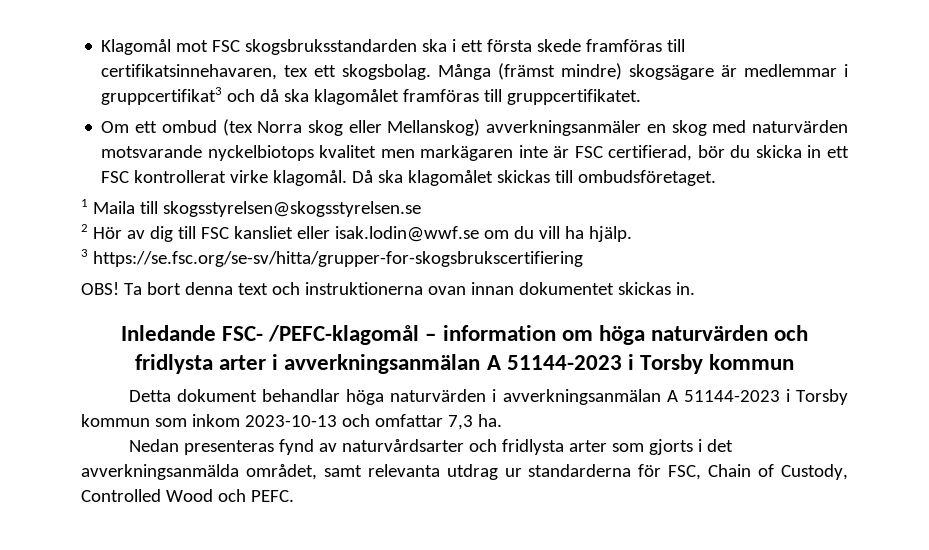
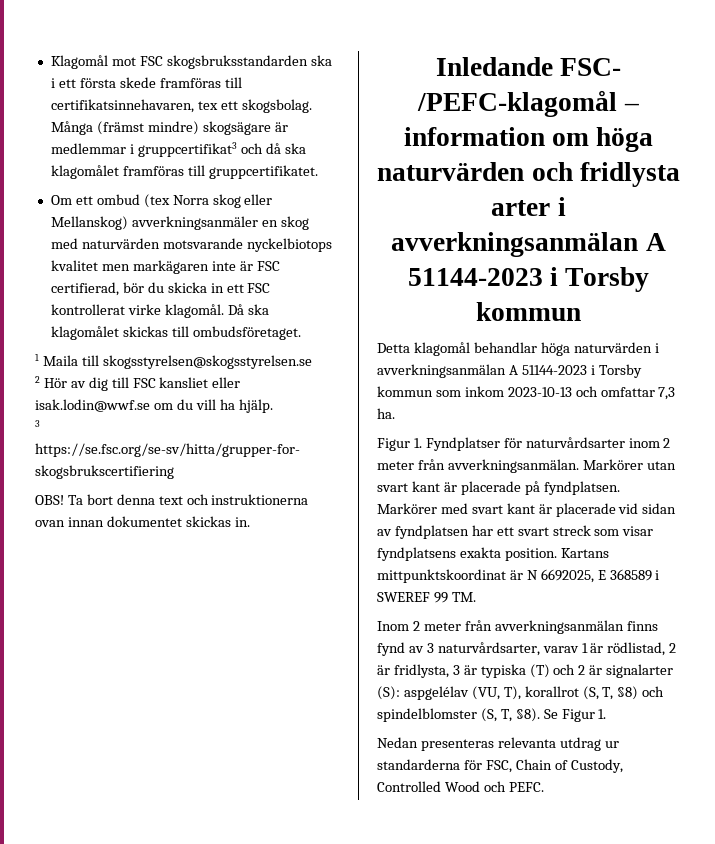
[177,389,258,402] dokument -> [413,342,470,356] klagomål
[128,439,733,455] [81,464,362,480] Nedan presenteras fynd av naturvårdsarter och fridlysta arter som gjorts i det avverkningsanmälda området, samt -> [377,437,671,451] [377,459,676,473] [377,481,620,495] [377,503,677,517] [377,525,654,539] [377,547,609,561] [377,569,660,583] [377,592,476,603] [377,620,658,634] [377,642,677,656] [377,664,674,678] [377,686,665,700] [377,708,607,722] [377,737,494,751] Figur 1. Fyndplatser för naturvårdsarter inom 2 meter från avverkningsanmälan. Markörer utan svart kant är placerade på fyndplatsen. Markörer med svart kant är placerade vid sidan av fyndplatsen har ett svart streck som visar fyndplatsens exakta position. Kartans mittpunktskoordinat är N 6692025, E 368589 i SWEREF 99 TM. // Inom 2 meter från avverkningsanmälan finns fynd av 3 naturvårdsarter, varav 1 är rödlistad, 2 är fridlysta, 3 är typiska (T) och 2 är signalarter (S): aspgelélav (VU, T), korallrot (S, T, §8) och spindelblomster (S, T, §8). Se Figur 1. // Nedan presenteras

